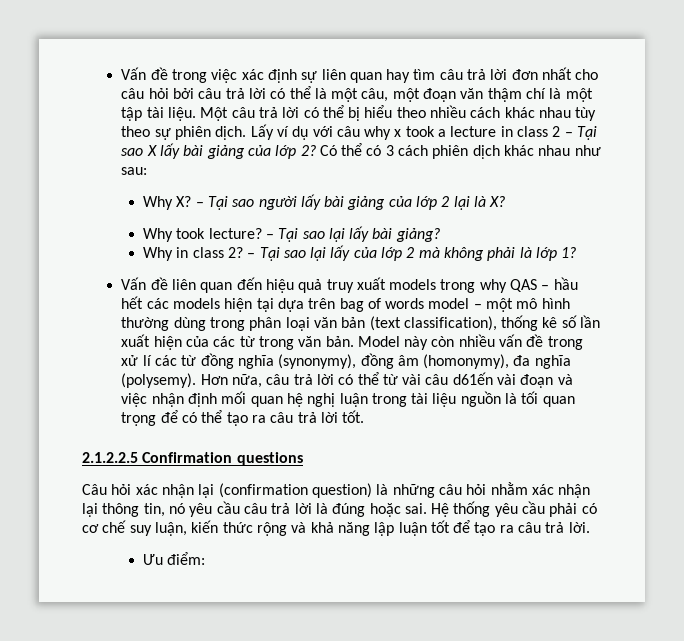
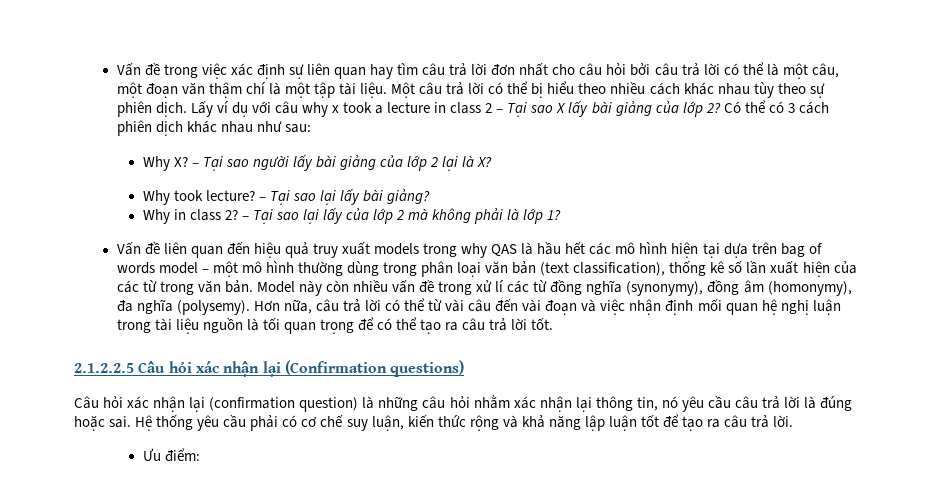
[541,285,550,290] – -> [521,242,534,255] là
[172,298,220,309] models -> [615,242,668,254] mô hình
[452,372,493,385] d61ến -> [495,298,519,311] đến
[142,452,303,466] Confirmation questions -> [138,360,465,377] Câu hỏi xác nhận lại (Confirmation questions)

